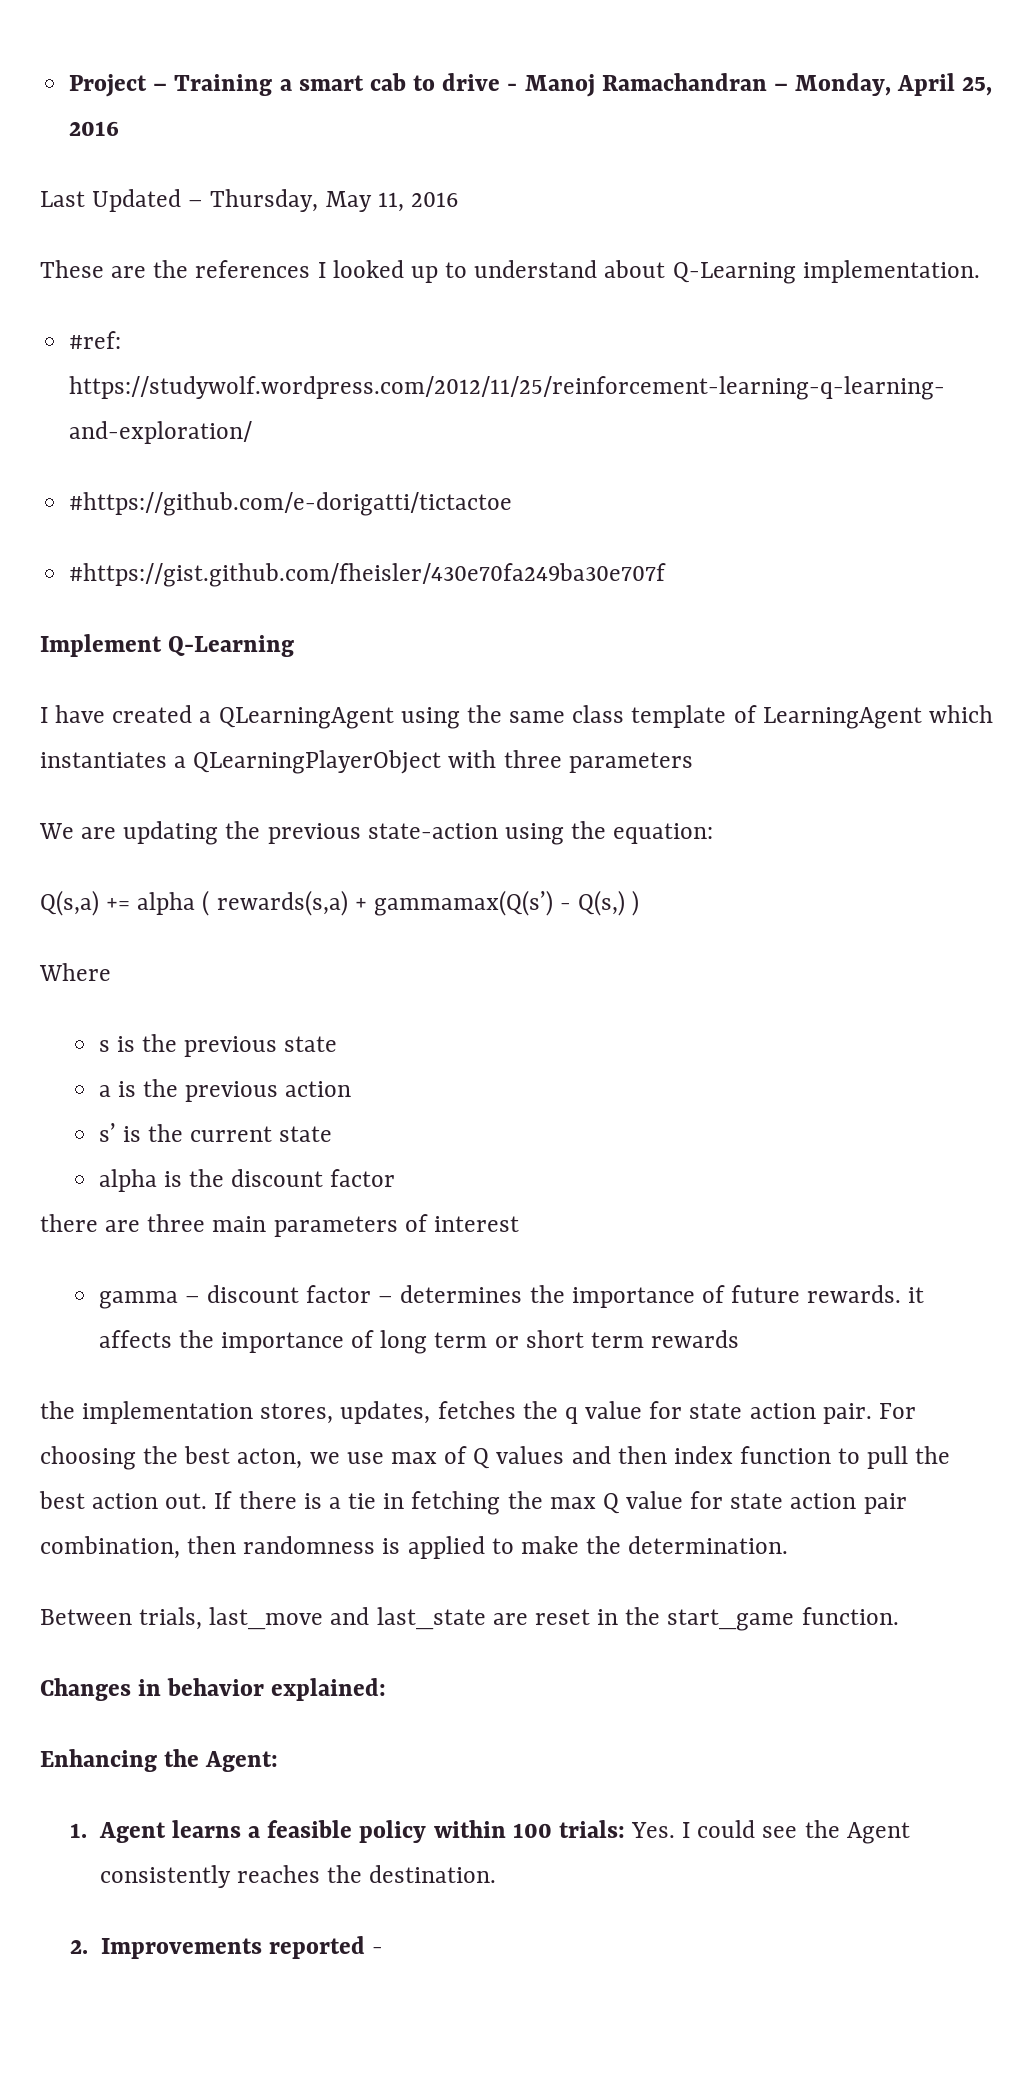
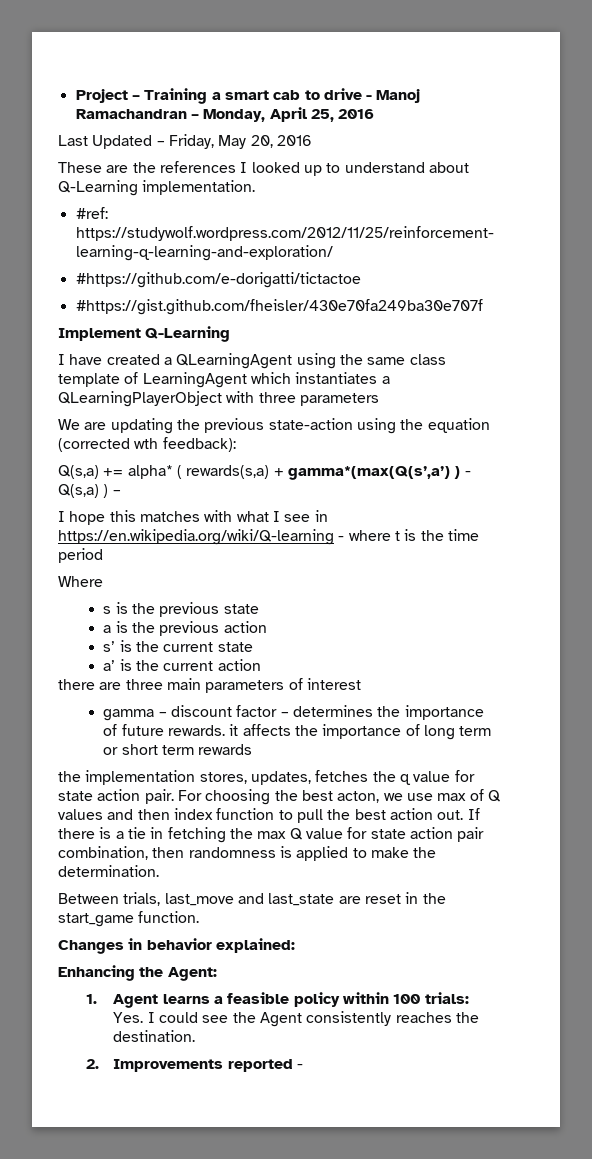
[210,189,404,212] Thursday, May 11, -> [168,134,273,149] Friday, May 20,
[613,823,714,844] equation: -> [427,418,490,433] [58,437,236,452] equation (corrected wth feedback):
[137,892,196,915] alpha -> [127,465,173,479] alpha*
[373,890,640,916] gammamax(Q(s’) - Q(s,) ) -> [287,466,471,480] [58,484,121,498] [58,510,328,525] [58,529,479,545] [58,548,103,563] gamma*(max(Q(s’,a’) ) - Q(s,a) ) – // I hope this matches with what I see in https://en.wikipedia.org/wiki/Q-learning - where t is the time period
[98,1169,396,1192] alpha is the discount factor -> [103,659,261,671] a’ is the current action

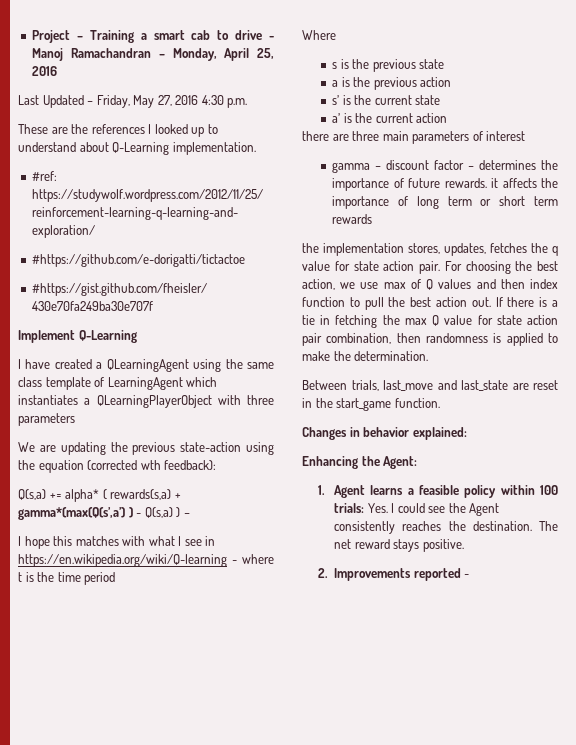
[250,135,312,148] 20, 2016 -> [157,95,248,108] 27, 2016 4:30 p.m.
[337,791,380,803] acton, -> [302,279,335,290] action,
(196, 1036) none -> [539,521,558,531] [334,539,464,552] The net reward stays positive.

